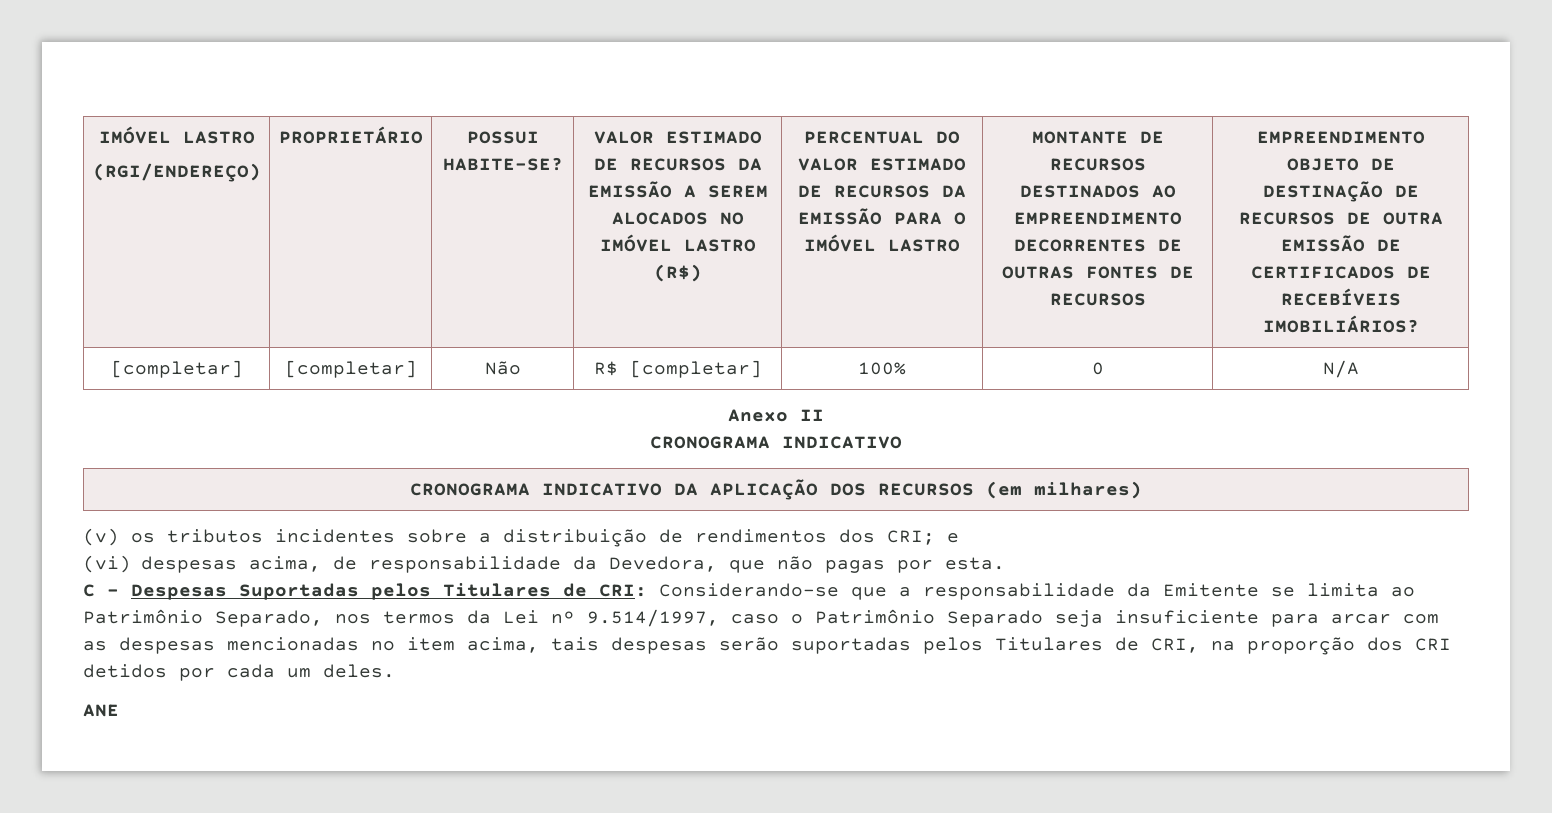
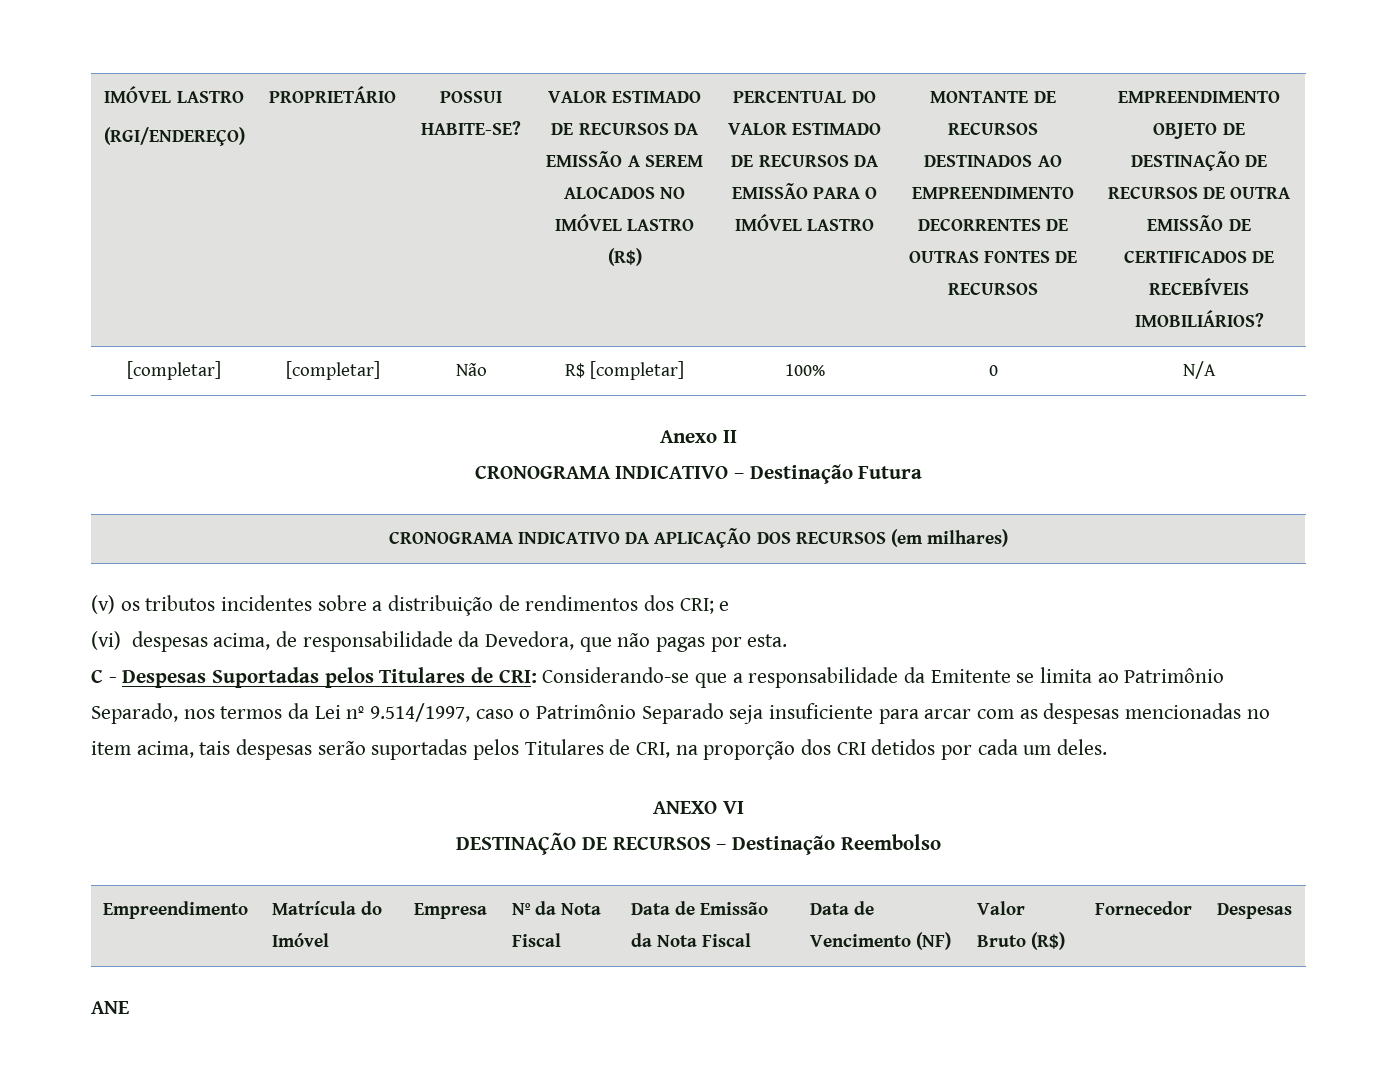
(902, 442) none -> [733,464,923,484] – Destinação Futura
(395, 671) none -> [653,801,744,814] [456,832,941,855] [102,901,248,919] [271,901,382,915] [271,933,329,947] [413,903,487,919] [511,901,602,915] [511,933,561,947] [630,901,769,915] [630,933,752,947] [809,901,874,915] [809,932,951,950] [976,901,1025,915] [976,932,1065,950] [1094,901,1192,915] [1216,903,1292,919] // ANEXO VI // DESTINAÇÃO DE RECURSOS – Destinação Reembolso // Empreendimento | Matrícula do Imóvel | Empresa | Nº da Nota Fiscal | Data de Emissão da Nota Fiscal | Data de Vencimento (NF) | Valor Bruto (R$) | Fornecedor | Despesas

